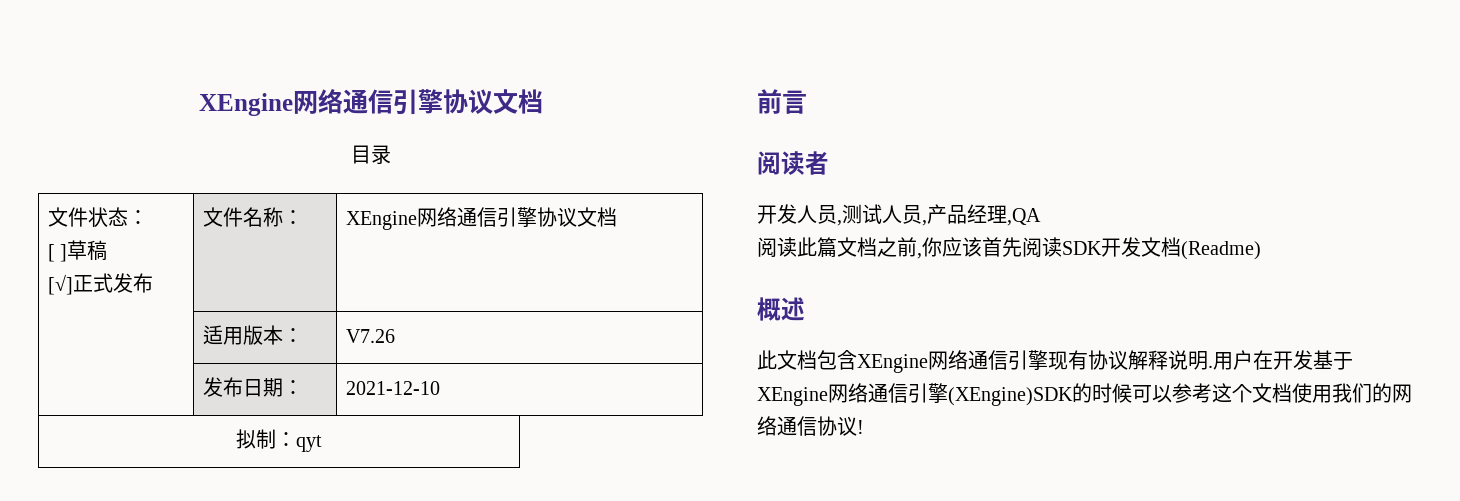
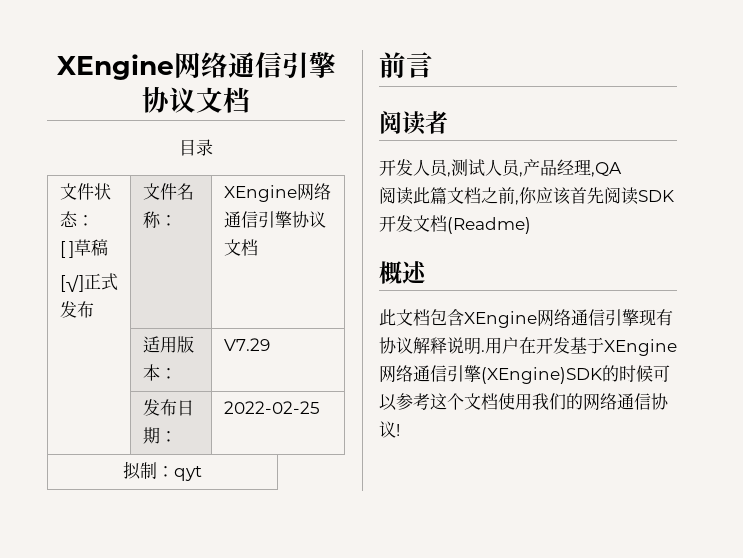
[345,329,395,343] V7.26 -> [223,338,270,351] V7.29
[345,381,440,395] 2021-12-10 -> [223,401,320,414] 2022-02-25

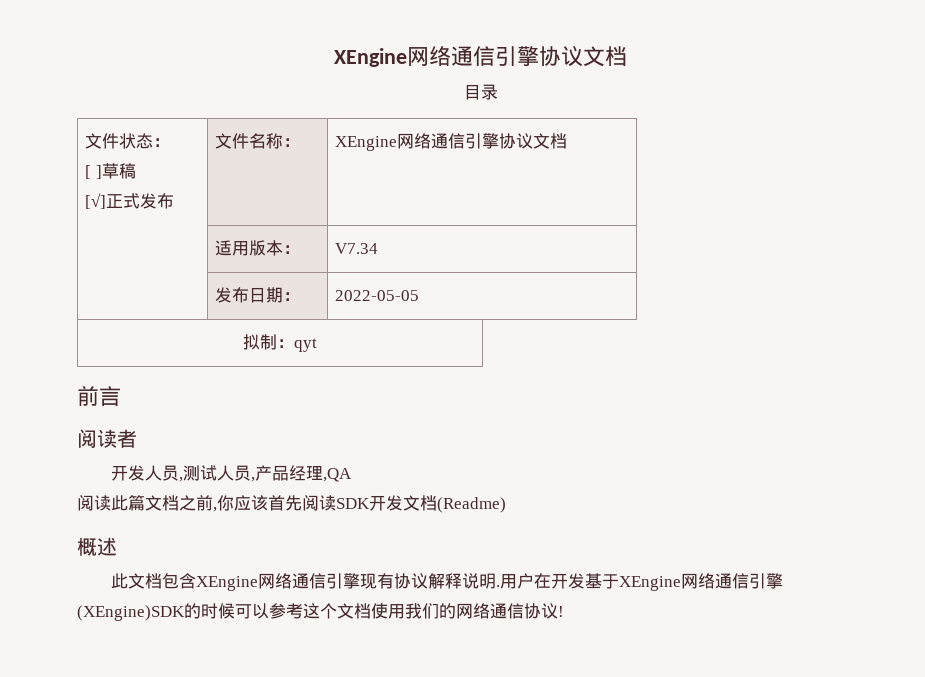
[223,338,270,351] V7.29 -> [335,243,379,254] V7.34
[223,401,320,414] 2022-02-25 -> [335,290,420,301] 2022-05-05

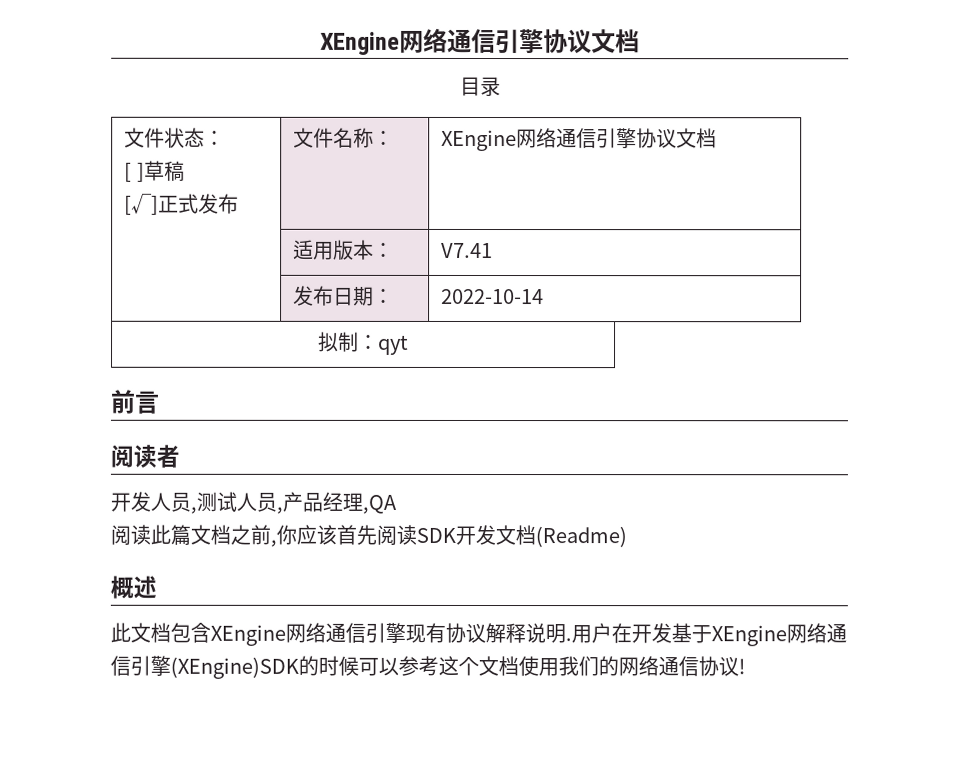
[335,243,379,254] V7.34 -> [441,242,494,259] V7.41
[335,290,420,301] 2022-05-05 -> [441,288,545,305] 2022-10-14

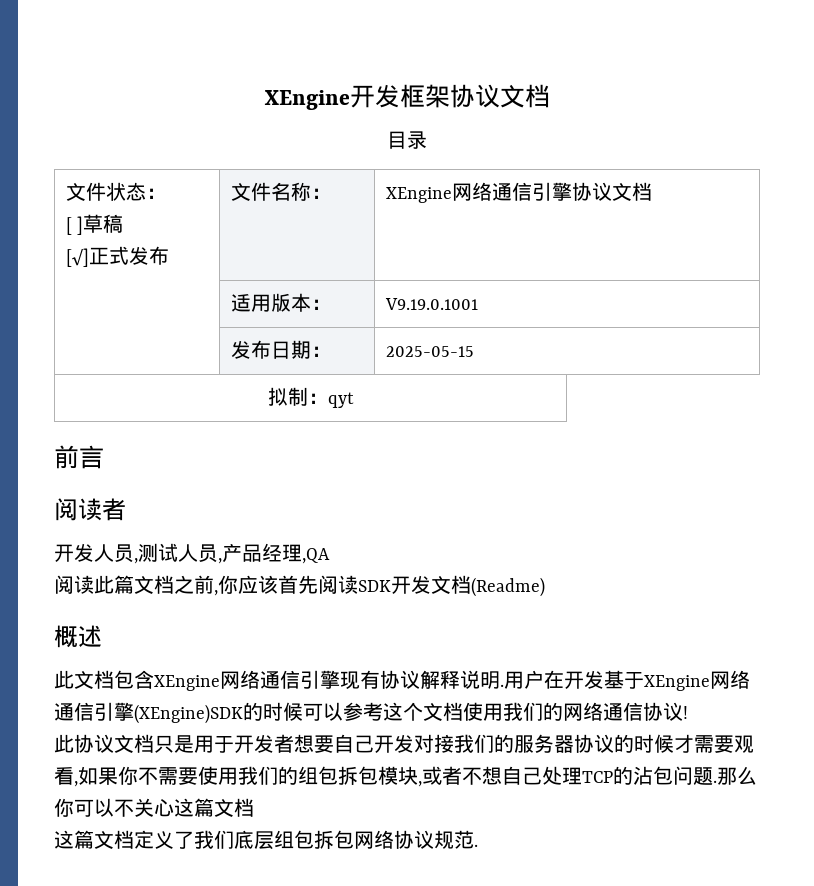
[320,27,544,55] XEngine网络通信引擎 -> [263,84,450,110] XEngine开发框架
[441,242,494,259] V7.41 -> [384,298,478,310] V9.19.0.1001
[441,288,545,305] 2022-10-14 -> [385,346,474,357] 2025-05-15
(745, 666) none -> [54,734,754,753] [54,766,757,787] [54,798,254,817] [54,830,478,850] // 此协议文档只是用于开发者想要自己开发对接我们的服务器协议的时候才需要观看,如果你不需要使用我们的组包拆包模块,或者不想自己处理TCP的沾包问题.那么你可以不关心这篇文档 // 这篇文档定义了我们底层组包拆包网络协议规范.

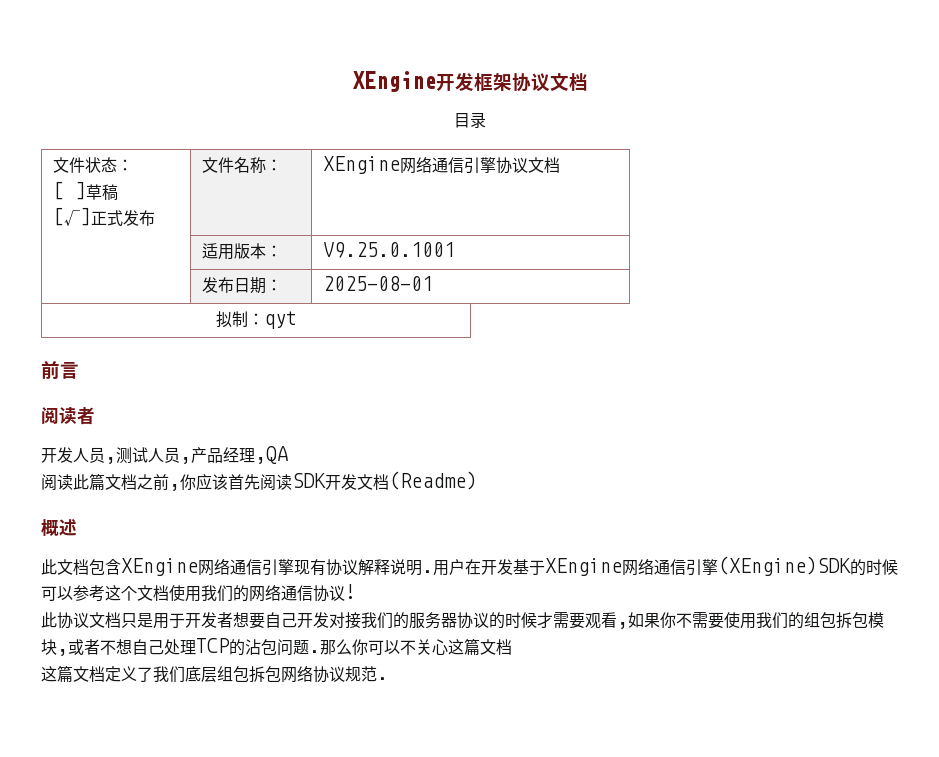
[384,298,478,310] V9.19.0.1001 -> [322,242,455,258] V9.25.0.1001
[385,346,474,357] 2025-05-15 -> [322,276,433,291] 2025-08-01

